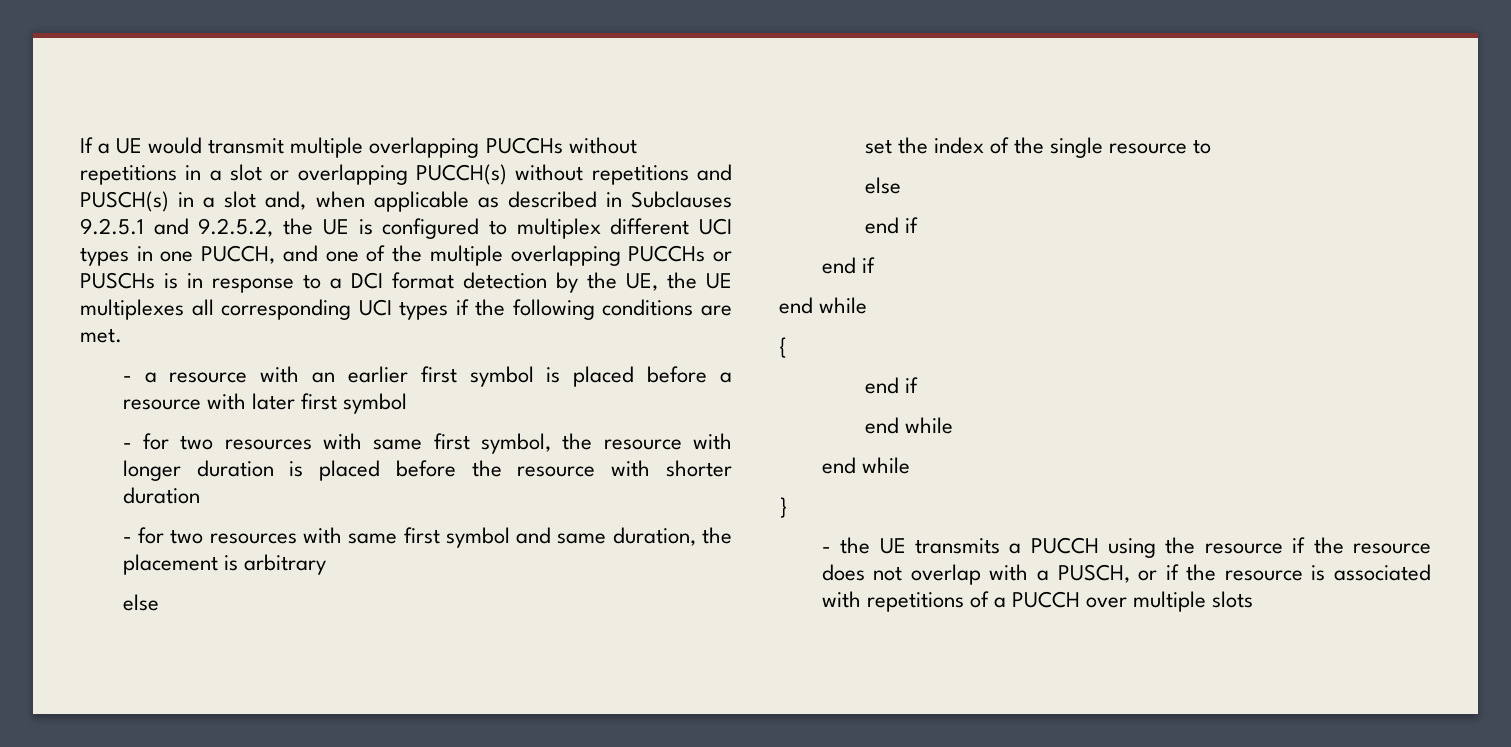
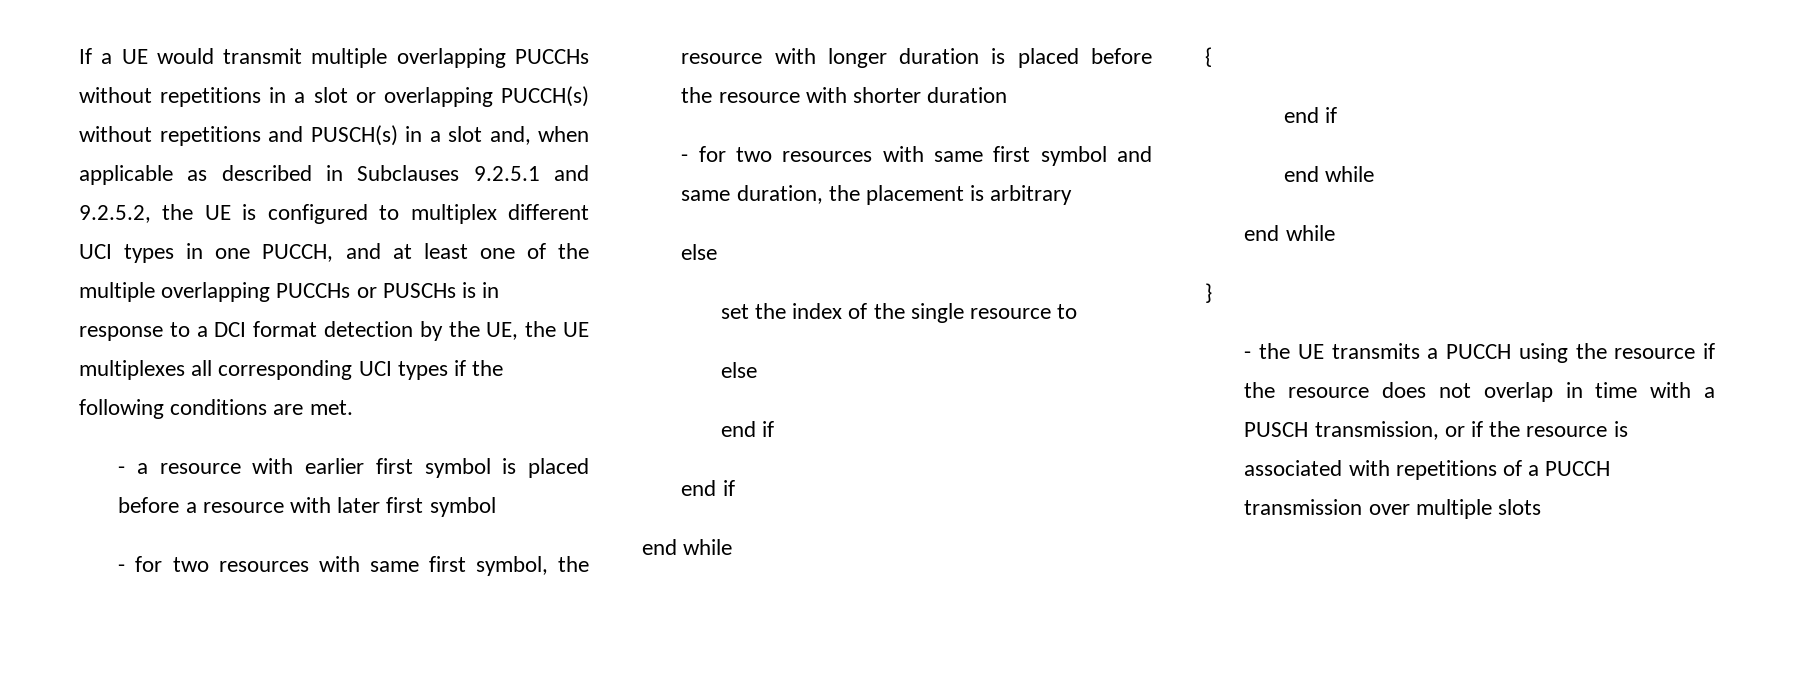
(318, 253) none -> [392,243,468,259] at least
[312,372,336,383] an -> (294, 466) none
[989,564,1130,583] with a PUSCH, -> [1565,382,1715,398] [1244,421,1439,440] in time with a PUSCH transmission,
(1081, 599) none -> [1244,499,1363,515] transmission

